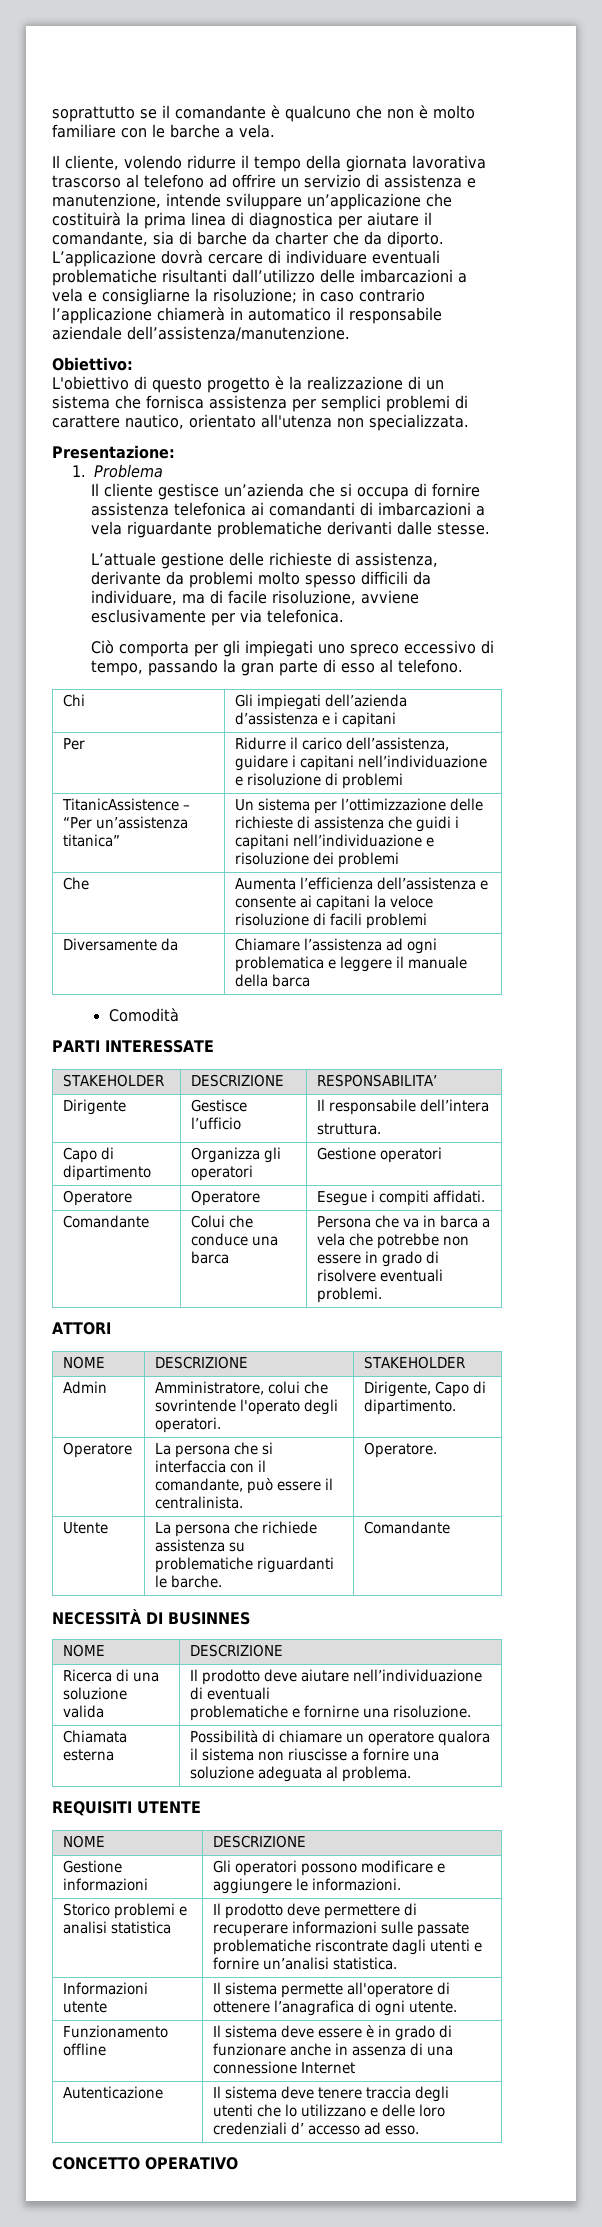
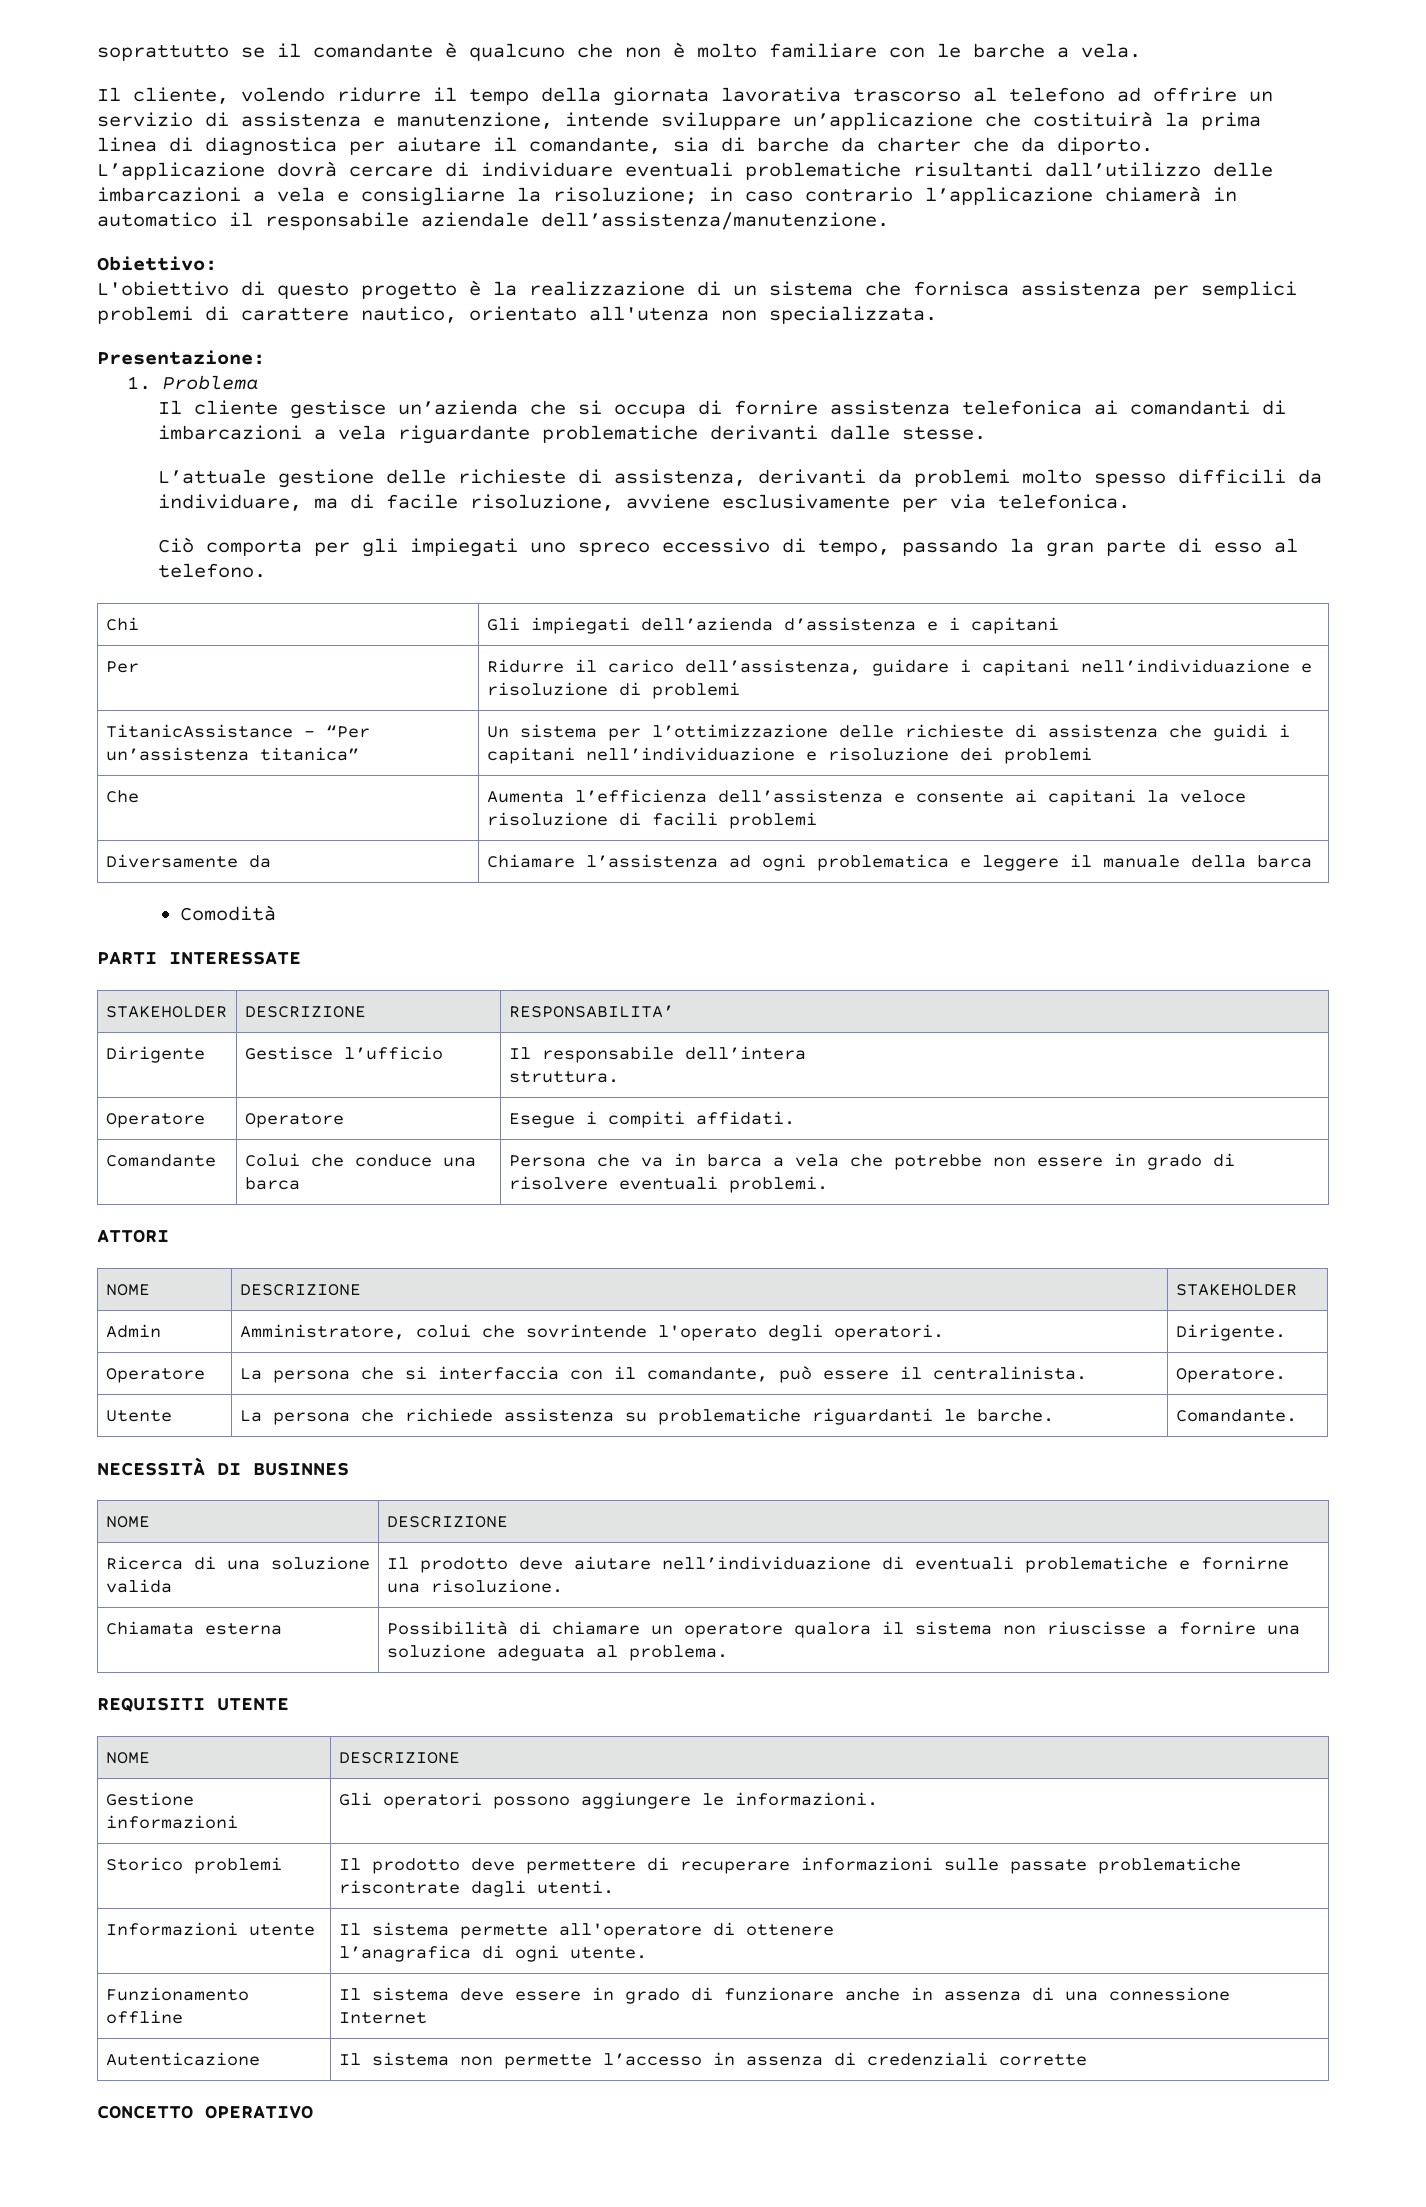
[91,571,162,585] derivante -> [757,469,866,484] derivanti
[62,798,180,811] TitanicAssistence -> [105,724,293,738] TitanicAssistance
[63,1147,115,1163] [63,1165,152,1181] [191,1147,282,1163] [191,1165,254,1181] [317,1147,443,1163] // Capo di dipartimento | Organizza gli operatori | Gestione operatori -> (619, 1077) none
[364,1381,487,1397] [364,1399,457,1415] Dirigente, Capo di dipartimento. -> [1175,1324,1286,1341] Dirigente.
[364,1521,451,1534] Comandante -> [1175,1409,1297,1422] Comandante.
(271, 1693) // -> (1014, 1563) none
[361,1860,446,1873] modificare e -> (570, 1802) none
[179,1906,188,1916] [63,1921,172,1934] e analisi statistica -> (282, 1865) none
[430,1939,483,1952] [213,1957,398,1970] utenti e fornire un’analisi statistica. -> [536,1880,614,1894] utenti.
(271, 2007) none -> (834, 1930) //
[366,2025,375,2038] è -> (581, 1996) none
[281,2086,450,2102] [213,2104,446,2117] [213,2122,420,2135] deve tenere traccia degli utenti che lo utilizzano e delle loro credenziali d’ accesso ad esso. -> [459,2052,1087,2069] non permette l’accesso in assenza di credenziali corrette

